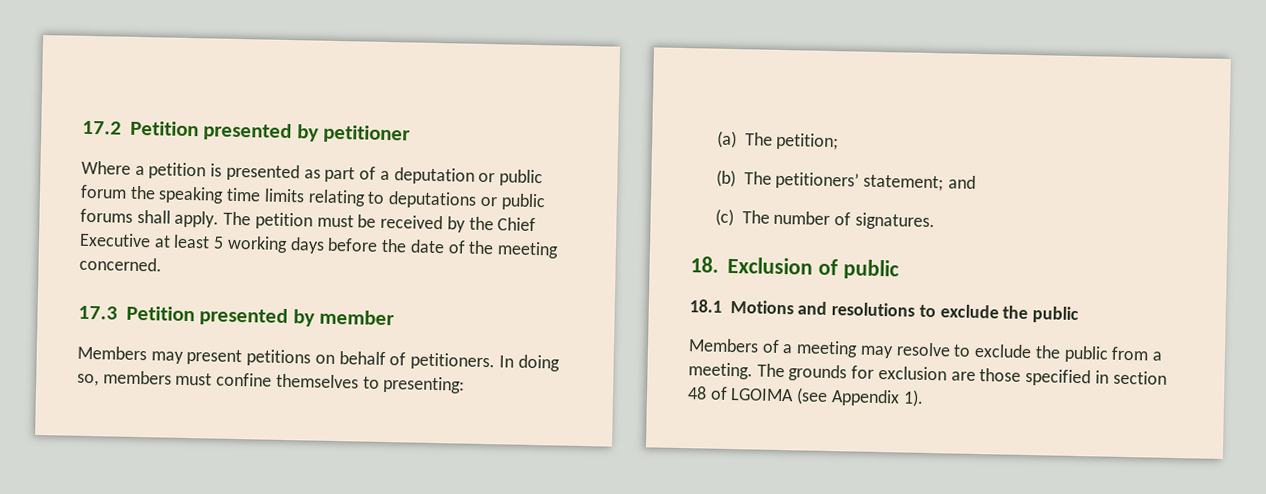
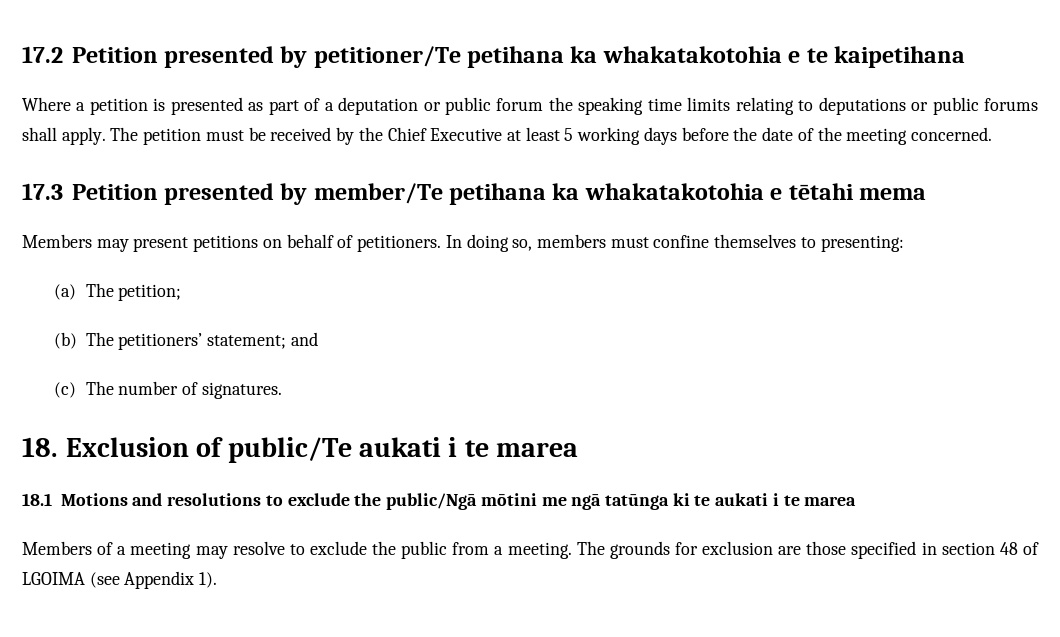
[323,124,412,144] petitioner -> [313,46,965,68] petitioner/Te petihana ka whakatakotohia e te kaipetihana
[319,309,396,326] member -> [313,183,926,205] member/Te petihana ka whakatakotohia e tētahi mema
[842,259,899,280] public -> [227,437,579,463] public/Te aukati i te marea
[1032,306,1080,324] public -> [386,493,857,510] public/Ngā mōtini me ngā tatūnga ki te aukati i te marea

